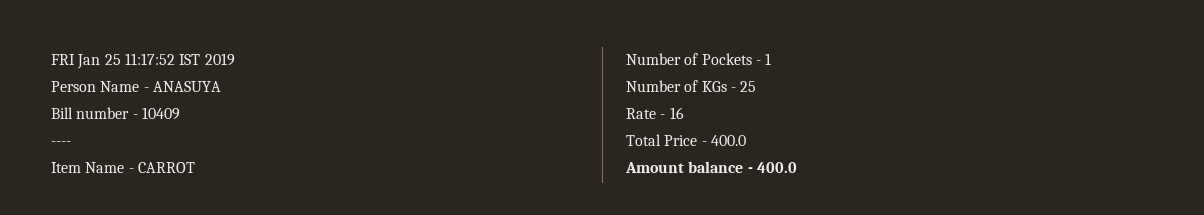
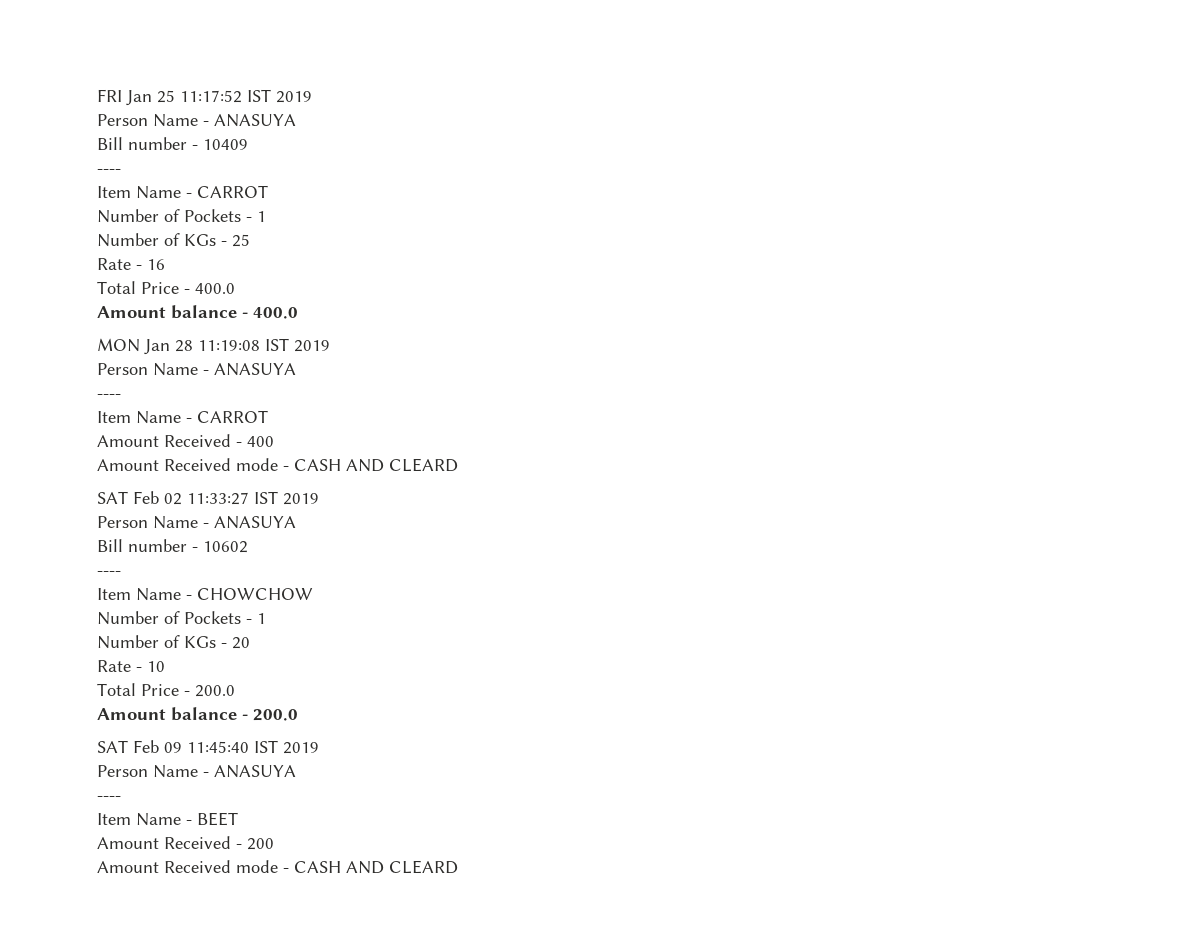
(797, 167) none -> [97,338,330,355] [97,363,296,376] [97,394,121,399] [97,410,268,424] [97,434,274,447] [97,458,458,472] [97,491,319,505] [97,516,296,529] [97,539,248,553] [97,571,121,576] [97,588,313,601] [97,611,266,625] [97,635,250,649] [97,660,165,672] [97,683,235,697] [97,707,298,721] [97,740,319,754] [97,765,296,778] [97,796,121,801] [97,812,238,826] [97,836,274,850] [97,860,458,874] // MON Jan 28 11:19:08 IST 2019 // Person Name - ANASUYA // ---- // Item Name - CARROT // Amount Received - 400 // Amount Received mode - CASH AND CLEARD // SAT Feb 02 11:33:27 IST 2019 // Person Name - ANASUYA // Bill number - 10602 // ---- // Item Name - CHOWCHOW // Number of Pockets - 1 // Number of KGs - 20 // Rate - 10 // Total Price - 200.0 // Amount balance - 200.0 // SAT Feb 09 11:45:40 IST 2019 // Person Name - ANASUYA // ---- // Item Name - BEET // Amount Received - 200 // Amount Received mode - CASH AND CLEARD

